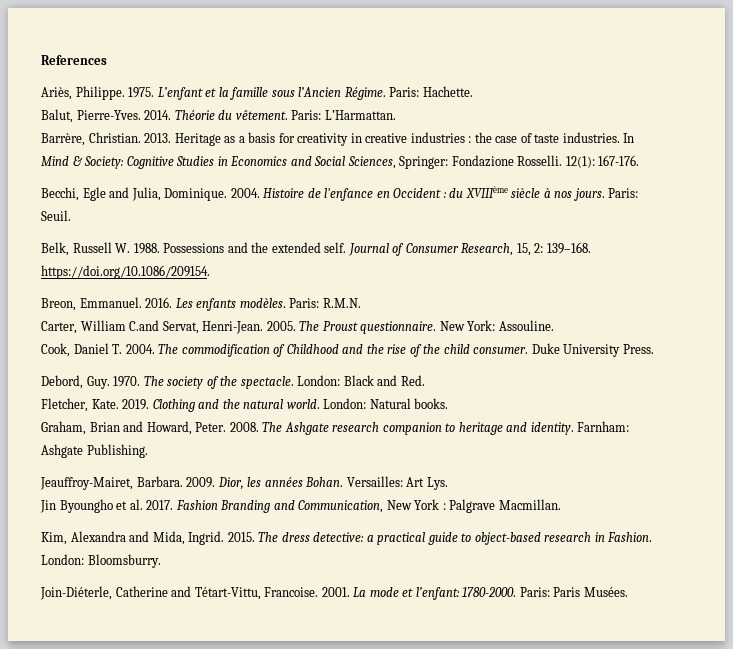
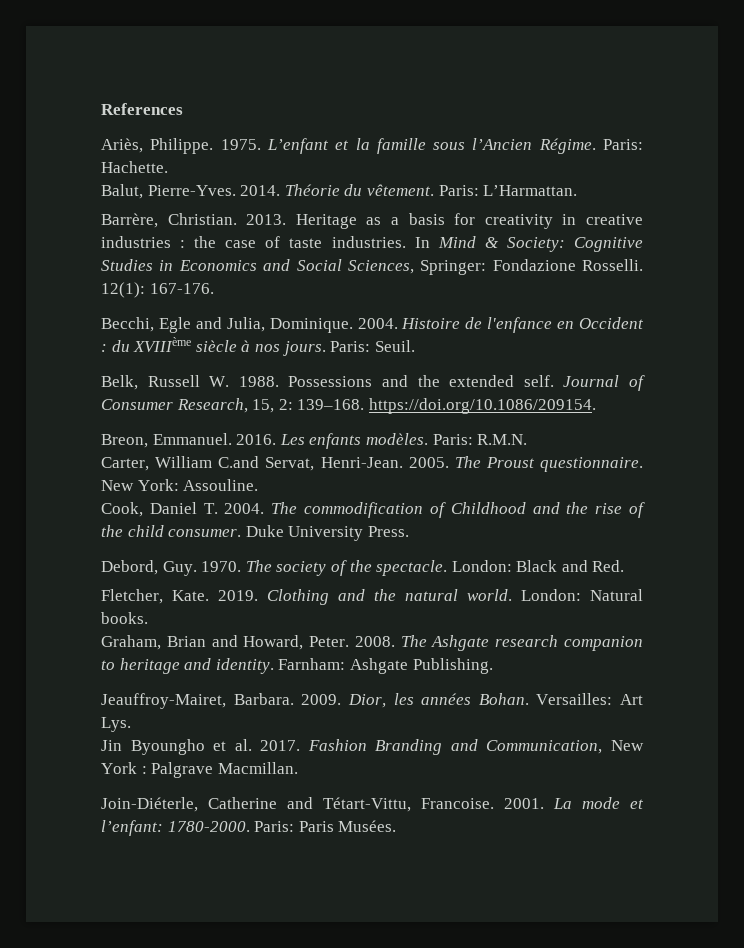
[41,531,653,545] [41,554,161,568] // Kim, Alexandra and Mida, Ingrid. 2015. The dress detective: a practical guide to object-based research in Fashion. London: Bloomsburry. -> (298, 768) none

